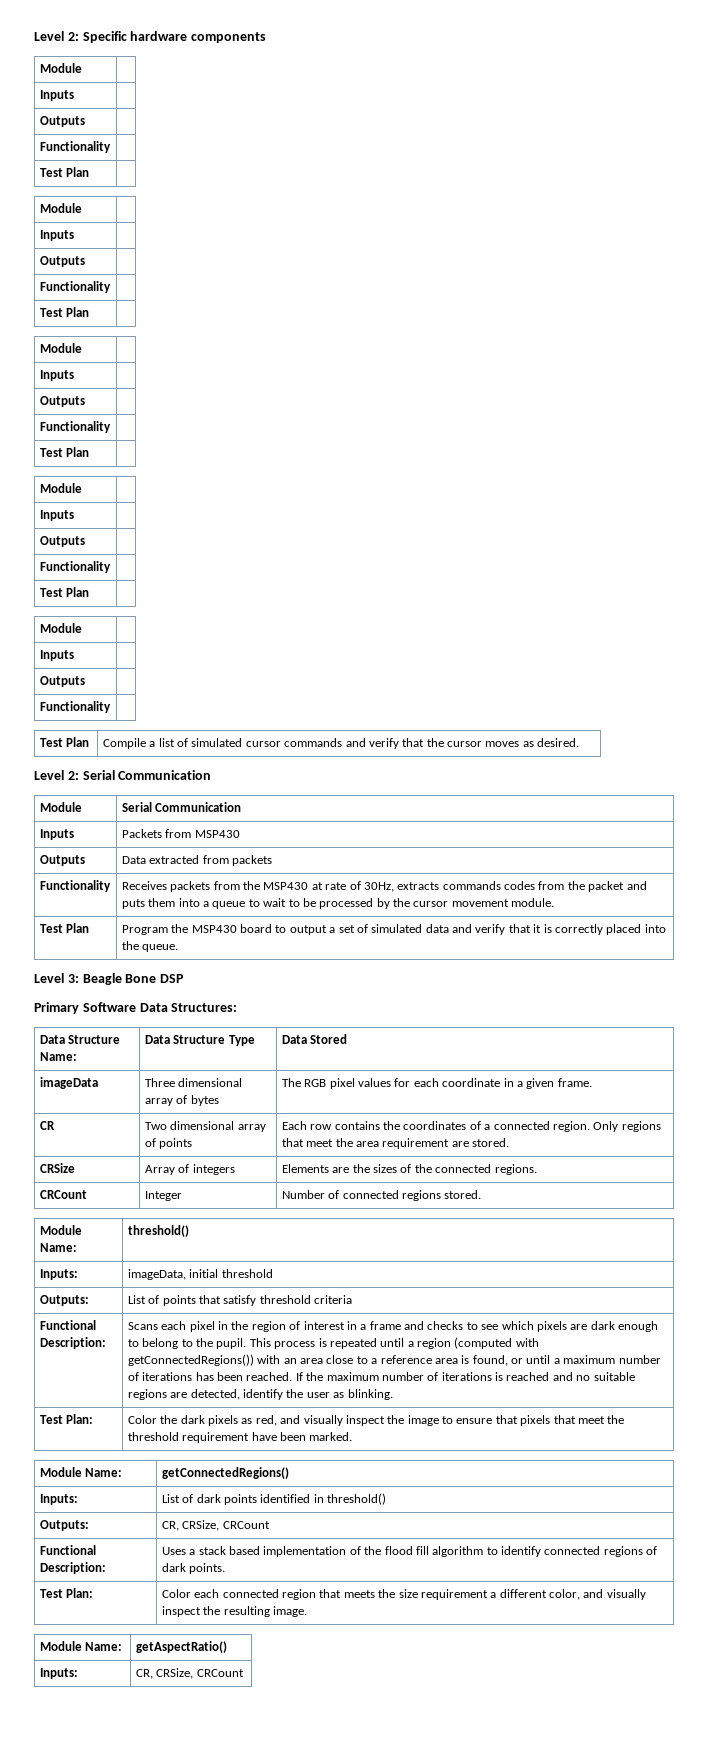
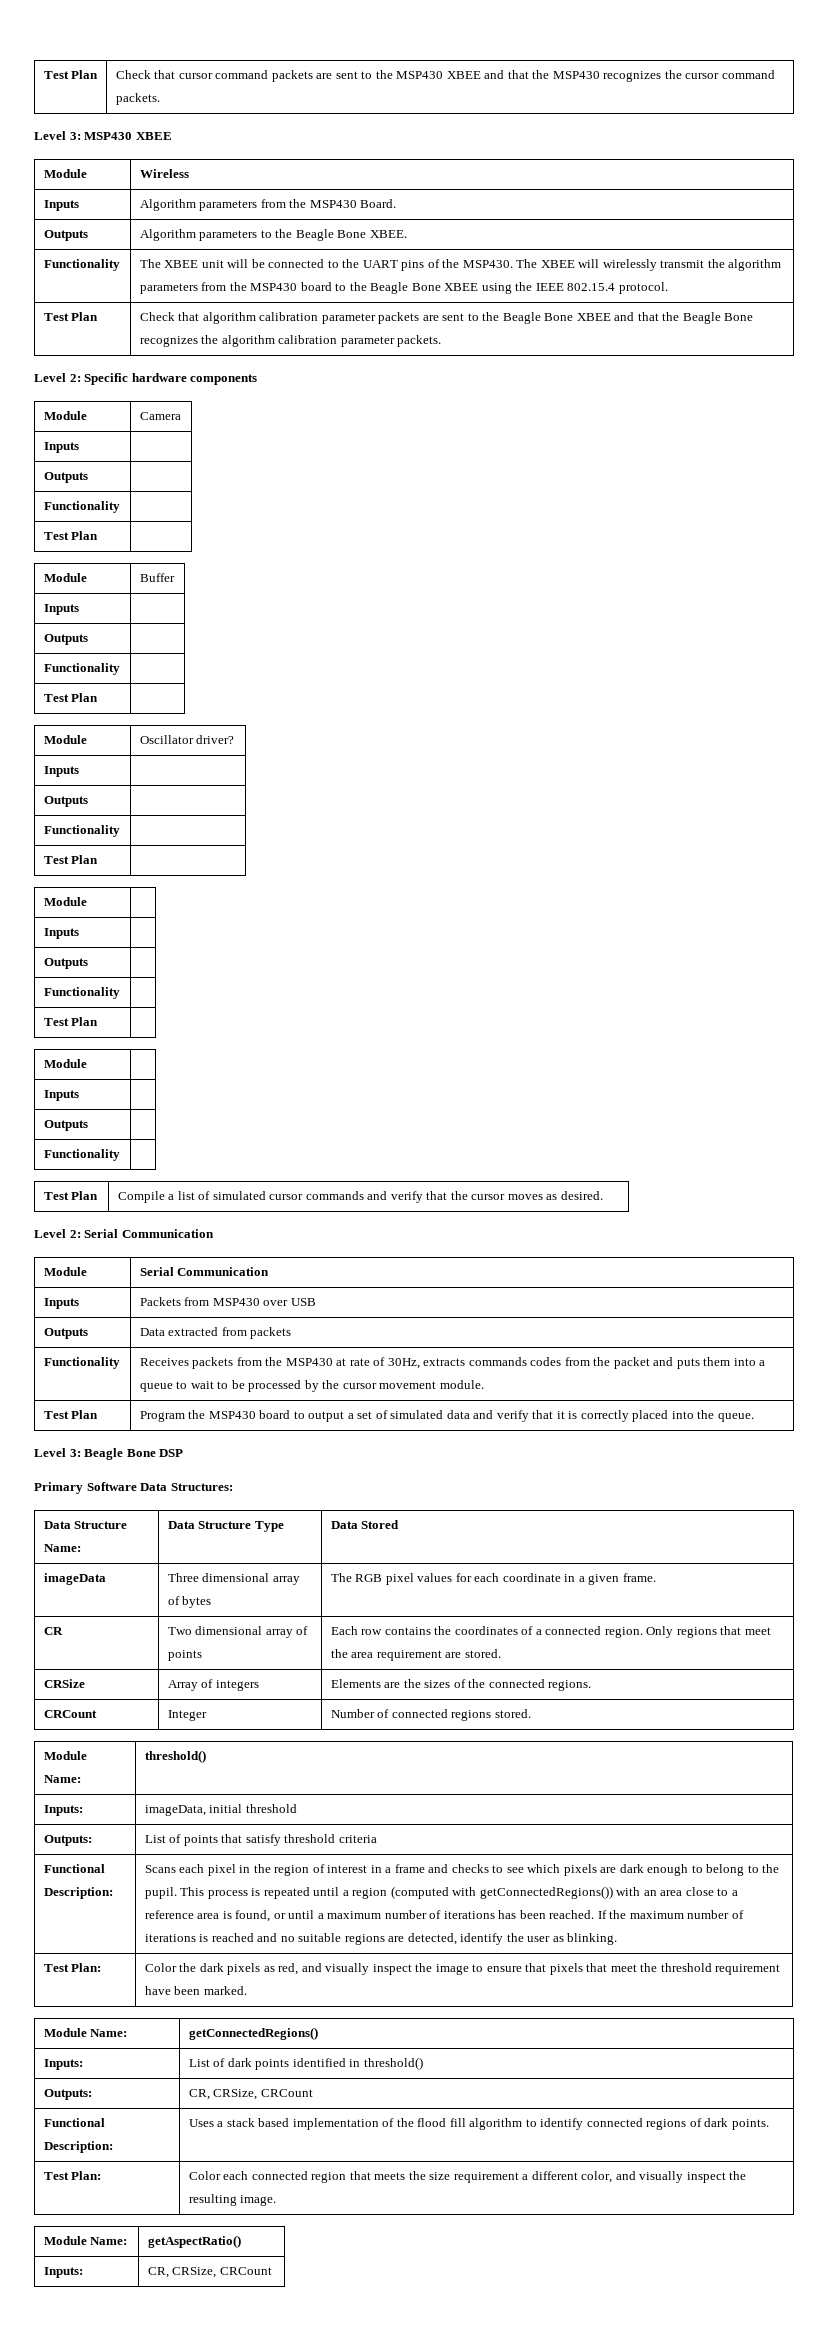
(34, 36) none -> [43,70,99,79] [115,70,775,82] [115,93,160,105] [34,131,172,140] [43,169,87,178] [139,169,189,178] [43,200,79,211] [139,199,397,211] [43,230,88,241] [139,229,407,241] [43,259,120,271] [139,259,782,271] [139,282,668,294] [43,312,99,321] [139,312,754,324] [139,335,442,347] Test Plan | Check that cursor command packets are sent to the MSP430 XBEE and that the MSP430 recognizes the cursor command packets. // Level 3: MSP430 XBEE // Module | Wireless // Inputs | Algorithm parameters from the MSP430 Board. // Outputs | Algorithm parameters to the Beagle Bone XBEE. // Functionality | The XBEE unit will be connected to the UART pins of the MSP430. The XBEE will wirelessly transmit the algorithm parameters from the MSP430 board to the Beagle Bone XBEE using the IEEE 802.15.4 protocol. // Test Plan | Check that algorithm calibration parameter packets are sent to the Beagle Bone XBEE and that the Beagle Bone recognizes the algorithm calibration parameter packets. //
[39,90,74,101] [39,116,85,127] [39,141,111,153] [39,167,90,177] [39,203,82,213] [39,230,74,241] [39,256,85,267] [39,281,111,293] [39,307,90,317] [39,343,82,353] // Inputs | // Outputs | // Functionality | // Test Plan | // Module | // Inputs | // Outputs | // Functionality | // Test Plan | // Module | -> [139,412,181,420] [43,442,79,453] [43,472,88,483] [43,501,120,513] [43,531,99,540] [43,573,87,582] [139,573,175,582] [43,604,79,615] [43,634,88,645] [43,663,120,675] [43,693,99,702] [43,735,87,744] [139,735,235,744] Camera // Inputs | // Outputs | // Functionality | // Test Plan | // Module | Buffer // Inputs | // Outputs | // Functionality | // Test Plan | // Module | Oscillator driver?
(240, 834) none -> [263,1298,316,1306] over USB

